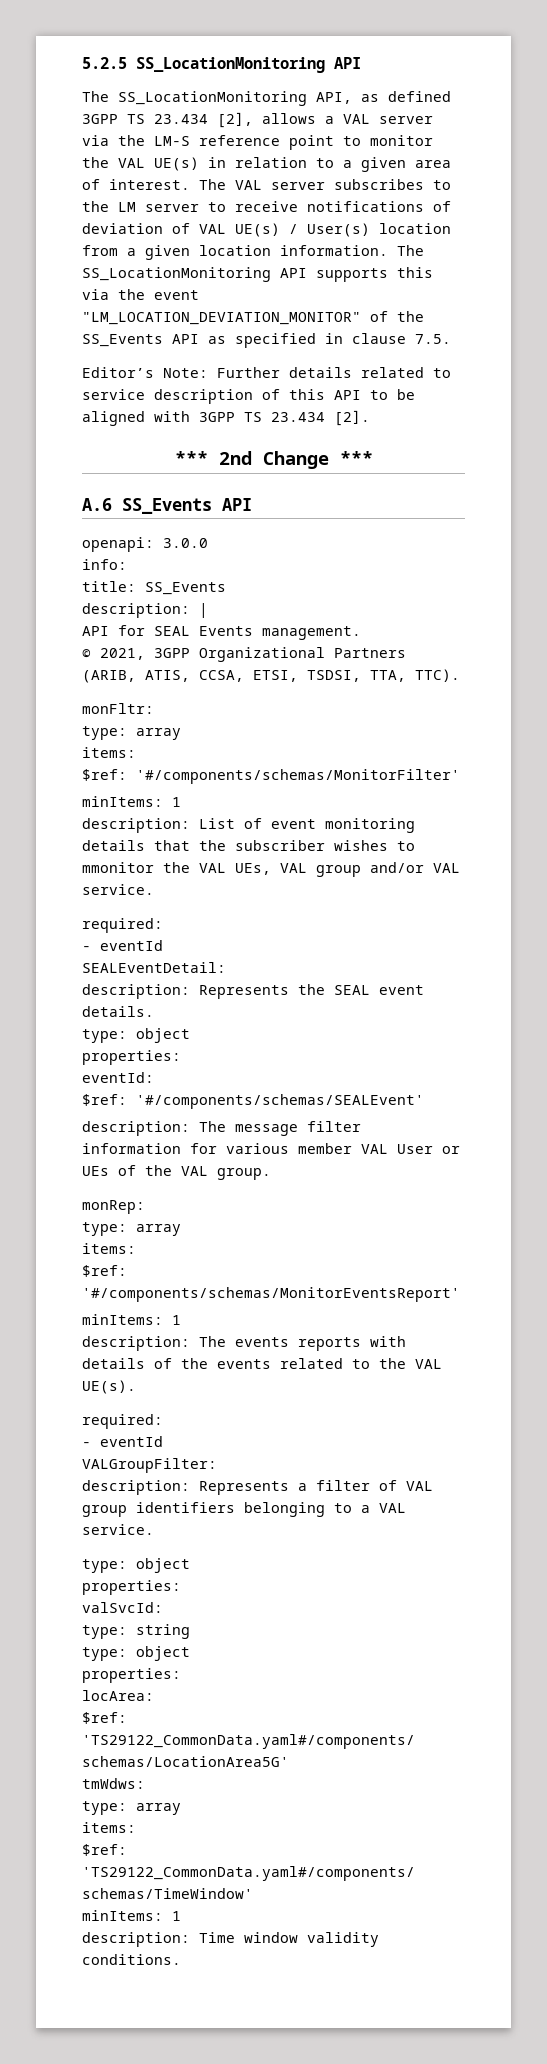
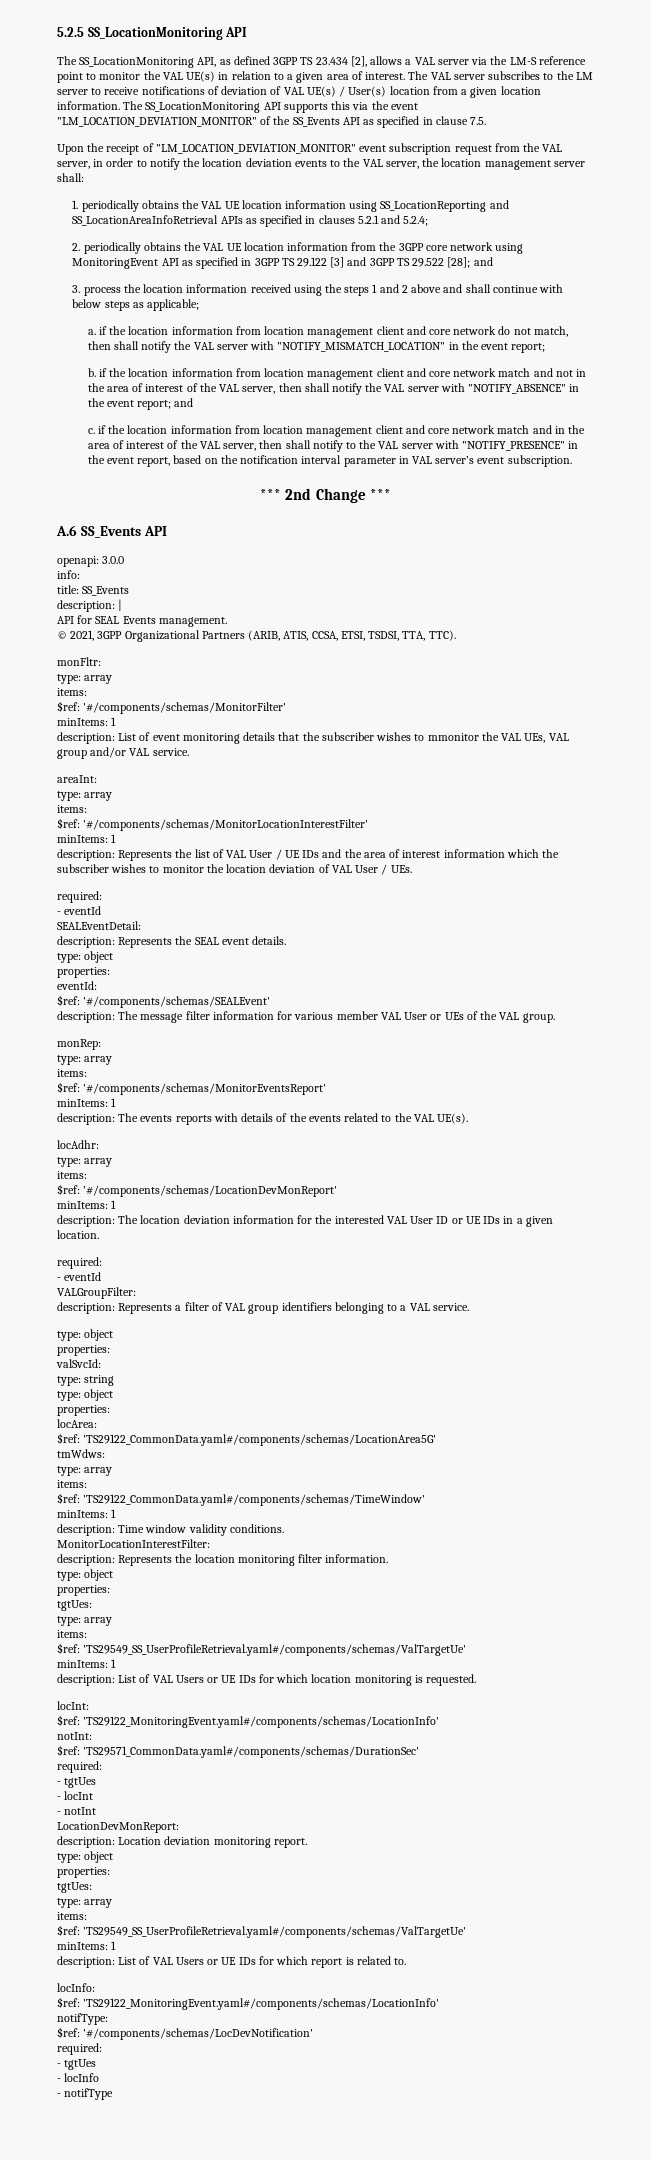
[82,367,451,378] [82,389,415,404] [82,410,370,426] Editor’s Note: Further details related to service description of this API to be aligned with 3GPP TS 23.434 [2]. -> [57,143,563,155] [57,158,585,170] [57,173,84,182] [72,200,509,212] [72,215,429,227] [72,242,524,254] [72,257,493,269] [72,284,564,296] [72,299,200,311] [87,326,568,338] [87,341,546,353] [87,368,587,380] [87,383,580,395] [87,398,194,410] [87,425,586,437] [87,440,579,452] [87,455,572,467] Upon the receipt of "LM_LOCATION_DEVIATION_MONITOR" event subscription request from the VAL server, in order to notify the location deviation events to the VAL server, the location management server shall: // 1. periodically obtains the VAL UE location information using SS_LocationReporting and SS_LocationAreaInfoRetrieval APIs as specified in clauses 5.2.1 and 5.2.4; // 2. periodically obtains the VAL UE location information from the 3GPP core network using MonitoringEvent API as specified in 3GPP TS 29.122 [3] and 3GPP TS 29.522 [28]; and // 3. process the location information received using the steps 1 and 2 above and shall continue with below steps as applicable; // a. if the location information from location management client and core network do not match, then shall notify the VAL server with "NOTIFY_MISMATCH_LOCATION" in the event report; // b. if the location information from location management client and core network match and not in the area of interest of the VAL server, then shall notify the VAL server with "NOTIFY_ABSENCE" in the event report; and // c. if the location information from location management client and core network match and in the area of interest of the VAL server, then shall notify to the VAL server with "NOTIFY_PRESENCE" in the event report, based on the notification interval parameter in VAL server’s event subscription.
(154, 889) none -> [57,775,97,783] [57,791,113,801] [57,805,87,813] [57,818,369,831] [57,834,117,843] [57,849,560,861] [57,864,412,875] // areaInt: // type: array // items: // $ref: '#/components/schemas/MonitorLocationInterestFilter' // minItems: 1 // description: Represents the list of VAL User / UE IDs and the area of interest information which the subscriber wishes to monitor the location deviation of VAL User / UEs.
(136, 1387) none -> [57,1140,99,1149] [57,1157,113,1167] [57,1171,87,1179] [57,1184,338,1197] [57,1200,117,1209] [57,1215,553,1227] [57,1230,99,1239] // locAdhr: // type: array // items: // $ref: '#/components/schemas/LocationDevMonReport' // minItems: 1 // description: The location deviation information for the interested VAL User ID or UE IDs in a given location.
(181, 1959) none -> [57,1539,210,1548] [57,1554,389,1566] [57,1569,114,1581] [57,1585,110,1596] [57,1600,92,1611] [57,1616,113,1626] [57,1630,87,1638] [57,1643,467,1656] [57,1659,117,1668] [57,1674,477,1686] [57,1701,89,1710] [57,1715,440,1728] [57,1732,92,1740] [57,1745,420,1758] [57,1761,102,1773] [57,1777,97,1788] [57,1791,94,1800] [57,1807,97,1815] [57,1822,179,1833] [57,1836,307,1848] [57,1851,114,1863] [57,1867,110,1878] [57,1882,92,1893] [57,1898,113,1908] [57,1912,87,1920] [57,1925,467,1938] [57,1941,117,1950] [57,1956,407,1968] [57,1983,95,1992] [57,1997,440,2010] [57,2013,108,2025] [57,2027,314,2040] [57,2043,102,2055] [57,2059,97,2070] [57,2073,100,2082] [57,2088,114,2100] // MonitorLocationInterestFilter: // description: Represents the location monitoring filter information. // type: object // properties: // tgtUes: // type: array // items: // $ref: 'TS29549_SS_UserProfileRetrieval.yaml#/components/schemas/ValTargetUe' // minItems: 1 // description: List of VAL Users or UE IDs for which location monitoring is requested. // locInt: // $ref: 'TS29122_MonitoringEvent.yaml#/components/schemas/LocationInfo' // notInt: // $ref: 'TS29571_CommonData.yaml#/components/schemas/DurationSec' // required: // - tgtUes // - locInt // - notInt // LocationDevMonReport: // description: Location deviation monitoring report. // type: object // properties: // tgtUes: // type: array // items: // $ref: 'TS29549_SS_UserProfileRetrieval.yaml#/components/schemas/ValTargetUe' // minItems: 1 // description: List of VAL Users or UE IDs for which report is related to. // locInfo: // $ref: 'TS29122_MonitoringEvent.yaml#/components/schemas/LocationInfo' // notifType: // $ref: '#/components/schemas/LocDevNotification' // required: // - tgtUes // - locInfo // - notifType

